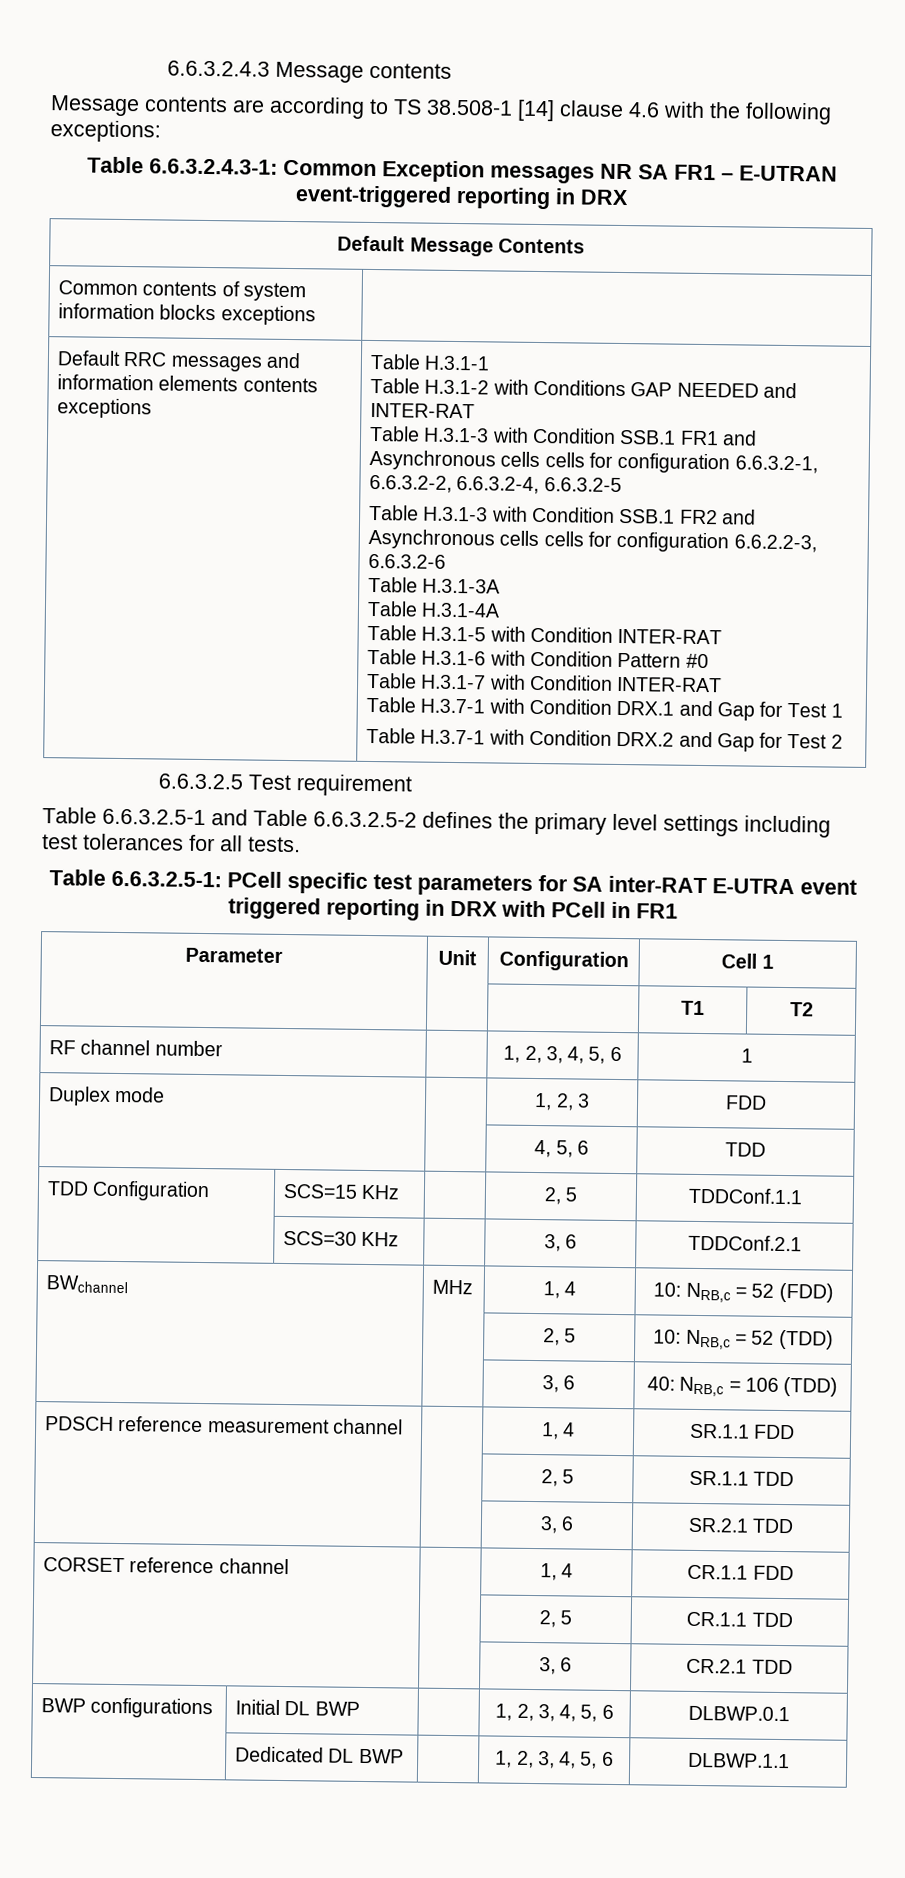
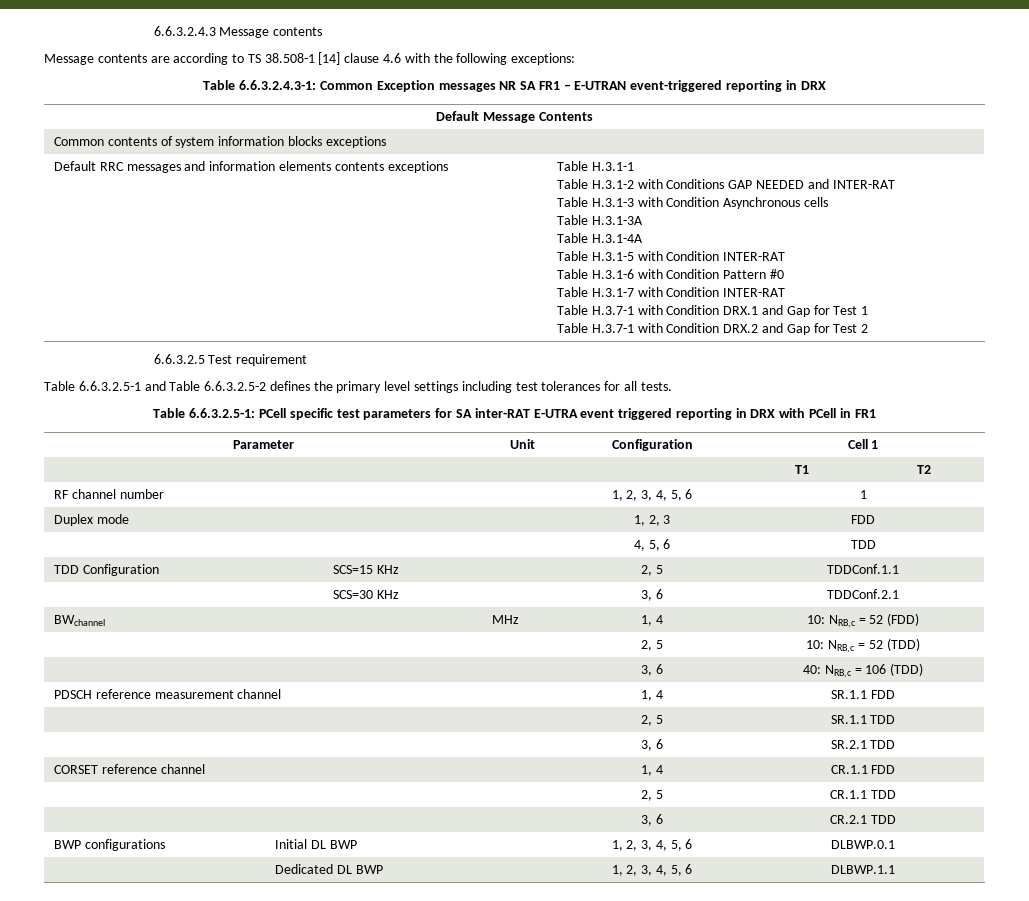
[619,429,757,446] [369,449,818,474] [369,474,622,495] [369,504,756,525] [368,528,817,553] [368,553,447,569] SSB.1 FR1 and Asynchronous cells cells for configuration 6.6.3.2-1, 6.6.3.2-2, 6.6.3.2-4, 6.6.3.2-5 // Table H.3.1-3 with Condition SSB.1 FR2 and Asynchronous cells cells for configuration 6.6.2.2-3, 6.6.3.2-6 -> [723,197,828,209] Asynchronous cells

